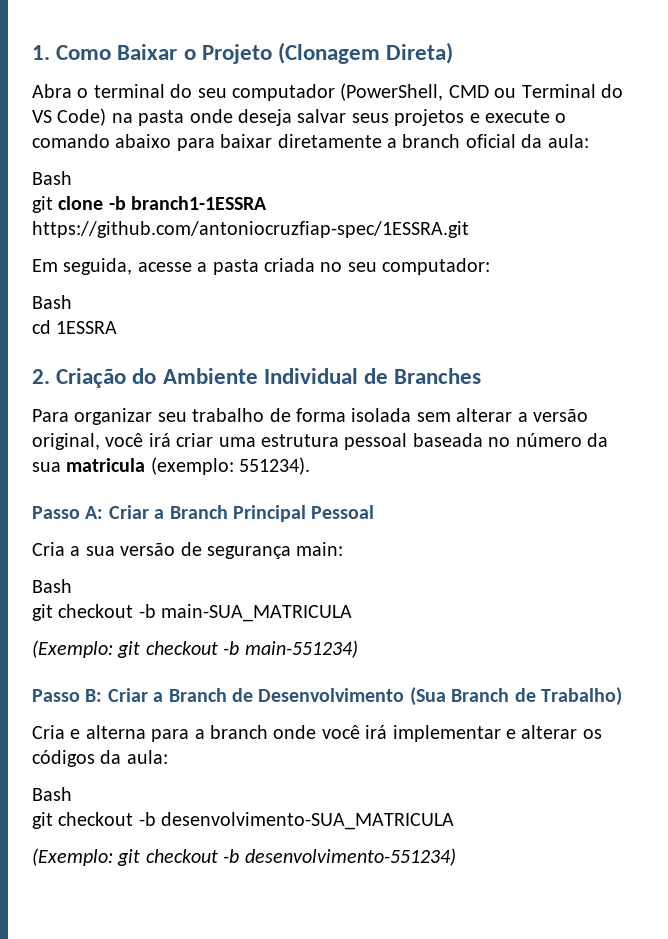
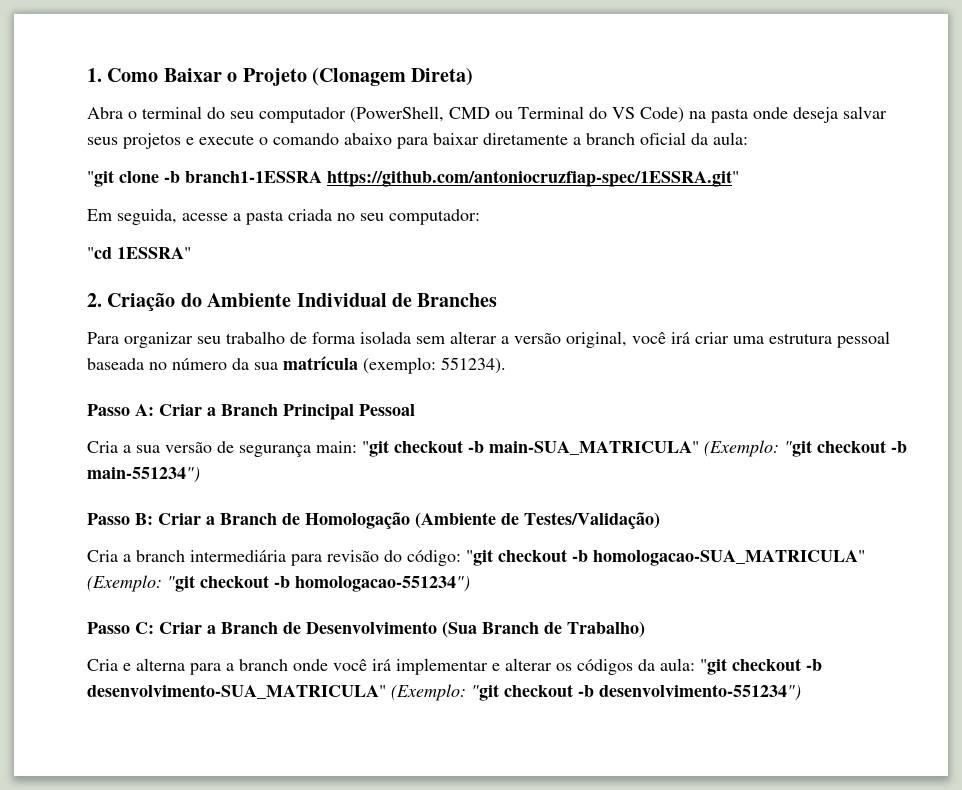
[32,171,72,185] [32,196,53,213] Bash // git -> [87,170,114,187] "git
[32,221,469,238] https://github.com/antoniocruzfiap-spec/1ESSRA.git -> [327,170,739,187] https://github.com/antoniocruzfiap-spec/1ESSRA.git"
[32,295,72,309] [32,320,118,334] Bash // cd 1ESSRA -> [87,247,191,259] "cd 1ESSRA"
[66,458,146,472] matricula -> [283,356,358,370] matrícula
[32,579,72,593] [32,604,353,622] [32,640,358,658] // Bash // git checkout -b main-SUA_MATRICULA // (Exemplo: git checkout -b main-551234) -> [362,440,907,457] [87,467,200,483] "git checkout -b main-SUA_MATRICULA" (Exemplo: "git checkout -b main-551234")
(254, 695) none -> [305,512,660,529] [87,549,865,566] [87,575,470,592] [87,622,301,634] Homologação (Ambiente de Testes/Validação) // Cria a branch intermediária para revisão do código: "git checkout -b homologacao-SUA_MATRICULA" (Exemplo: "git checkout -b homologacao-551234") // Passo C: Criar a Branch de
[32,787,72,801] [32,812,455,830] [32,848,456,866] // Bash // git checkout -b desenvolvimento-SUA_MATRICULA // (Exemplo: git checkout -b desenvolvimento-551234) -> [700,658,822,675] [87,684,801,701] "git checkout -b desenvolvimento-SUA_MATRICULA" (Exemplo: "git checkout -b desenvolvimento-551234")

